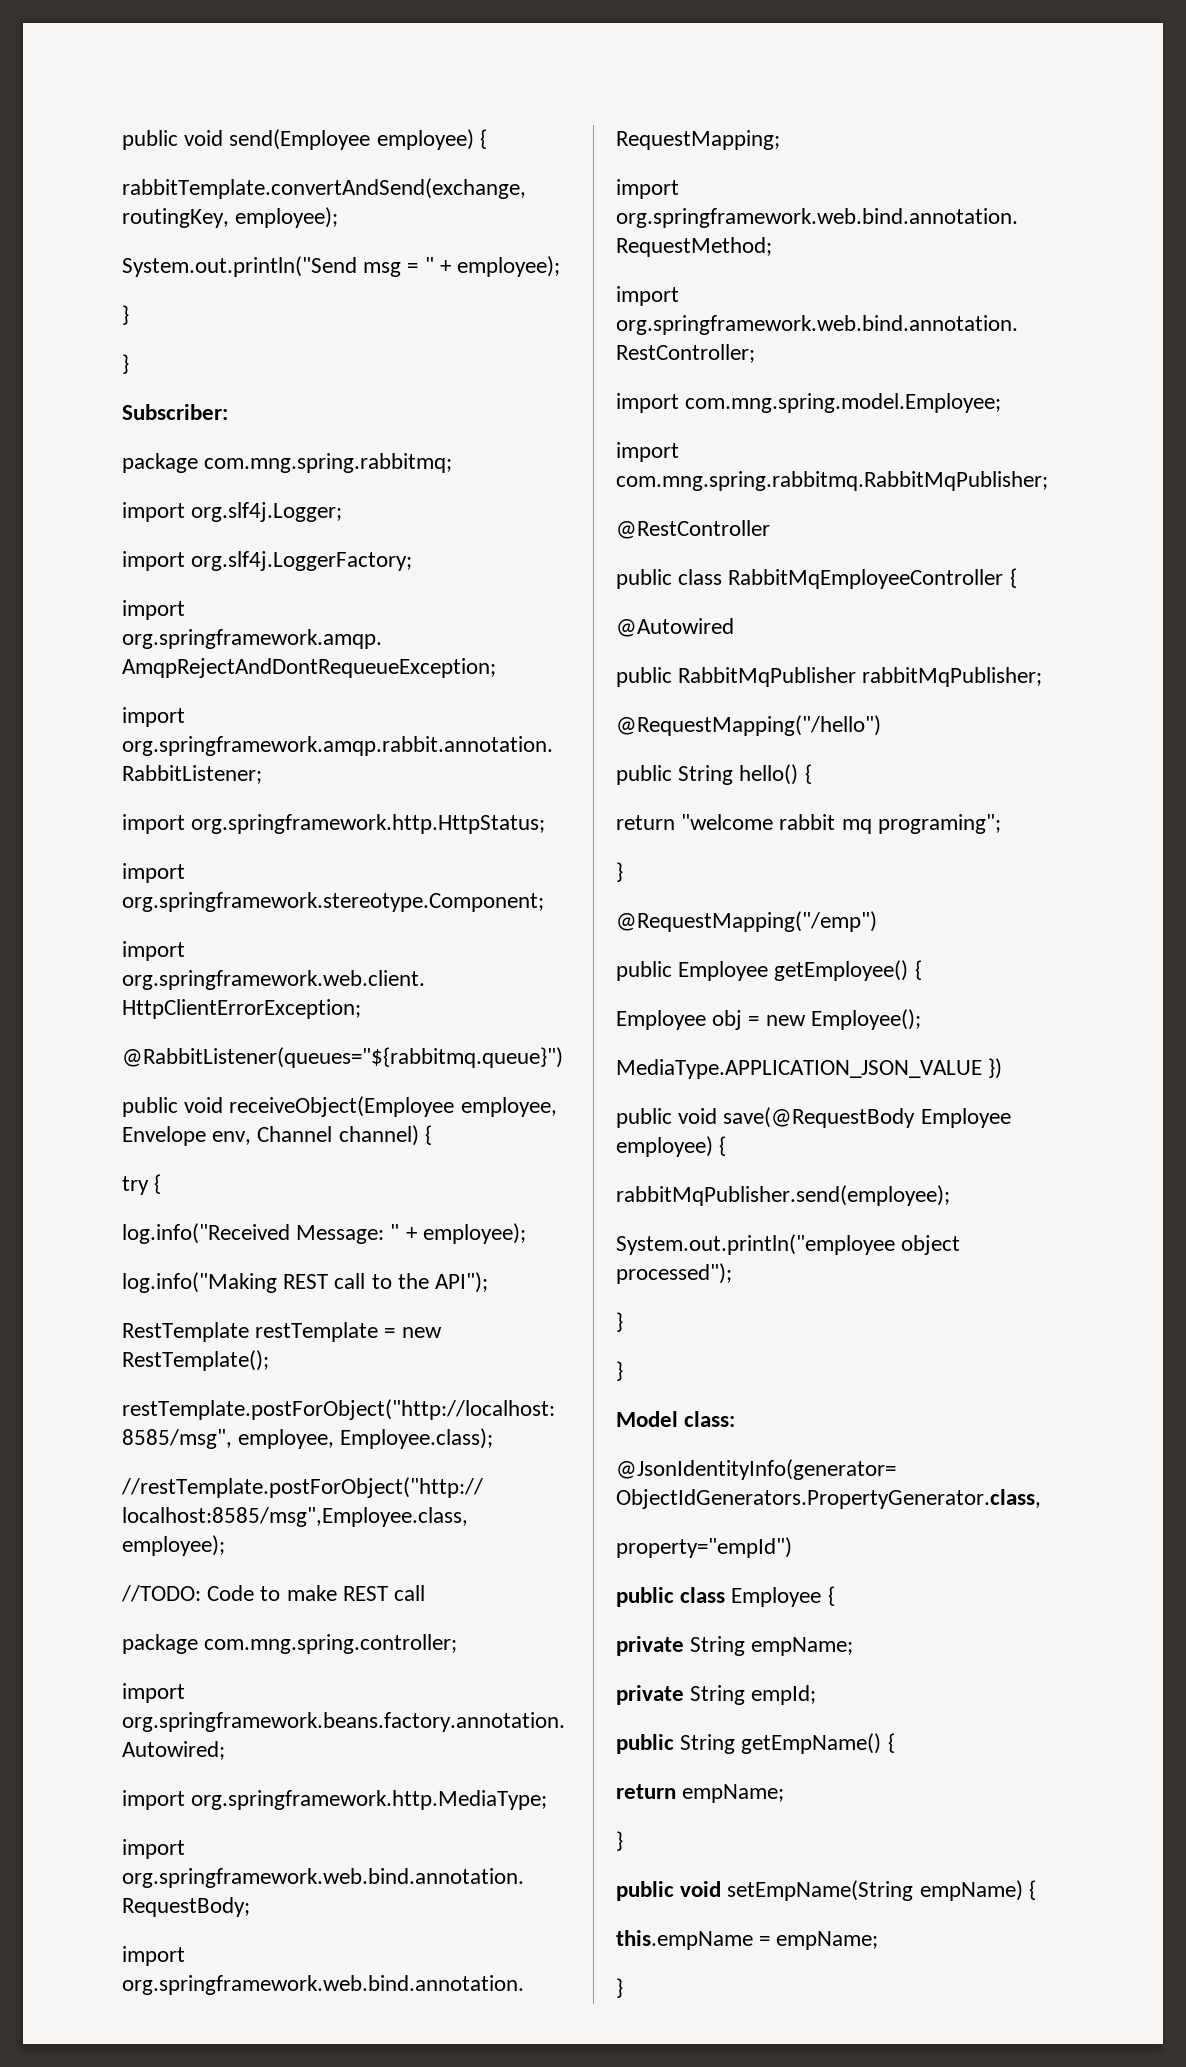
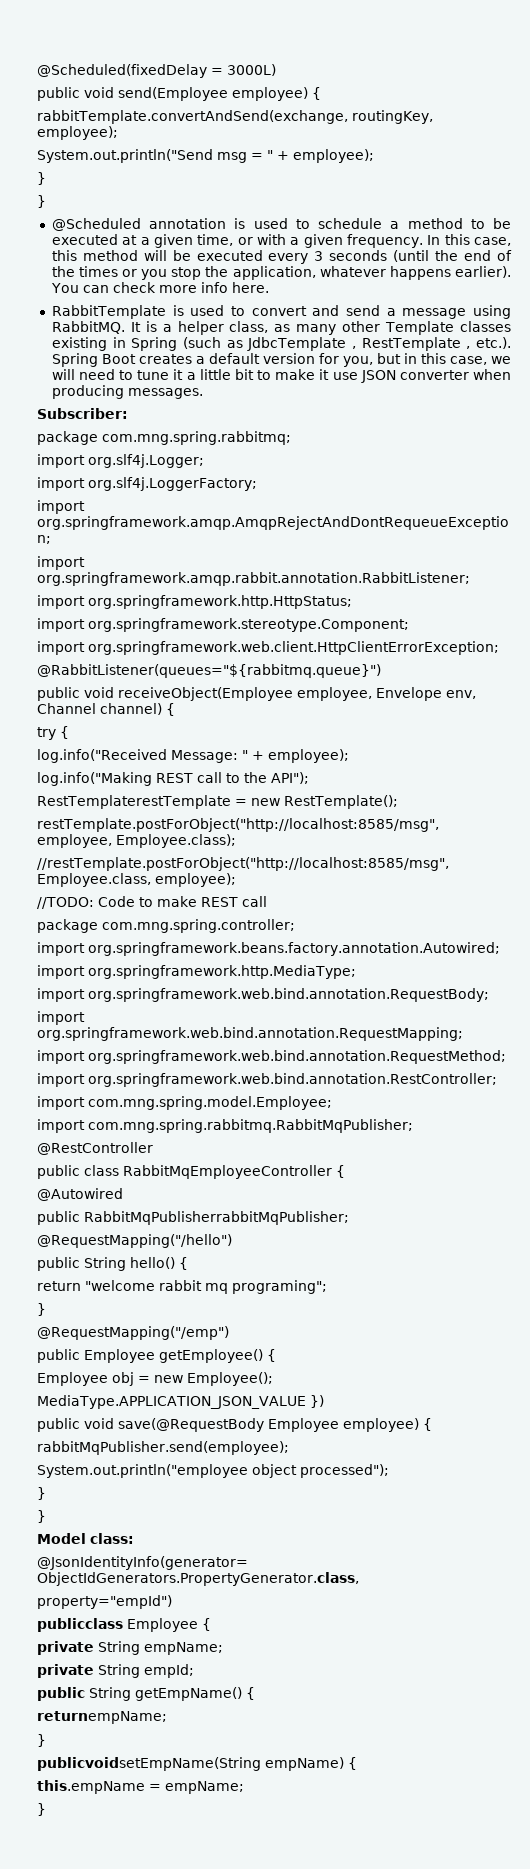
(122, 140) none -> [37,64,276,78] @Scheduled(fixedDelay = 3000L) //
(129, 364) none -> [51,218,511,231] [51,234,512,248] [51,250,512,264] [51,266,512,280] [50,282,269,293] [51,305,511,319] [51,321,511,335] [51,337,512,351] [51,353,511,367] [51,369,511,383] [51,385,203,399] // @Scheduled annotation is used to schedule a method to be executed at a given time, or with a given frequency. In this case, this method will be executed every 3 seconds (until the end of the times or you stop the application, whatever happens earlier). You can check more info here. // RabbitTemplate is used to convert and send a message using RabbitMQ. It is a helper class, as many other Template classes existing in Spring (such as JdbcTemplate , RestTemplate , etc.). Spring Boot creates a default version for you, but in this case, we will need to tune it a little bit to make it use JSON converter when producing messages.
[122,1322,379,1342] RestTemplate restTemplate -> [37,795,231,809] RestTemplaterestTemplate
[678,667,1043,687] RabbitMqPublisher rabbitMqPublisher; -> [84,1211,349,1225] RabbitMqPublisherrabbitMqPublisher;
[616,1587,726,1607] public class -> [37,1618,123,1632] publicclass
[616,1784,785,1803] [616,1831,623,1851] [616,1880,914,1901] return empName; // } // public void setEmpName(String -> [37,1711,167,1724] [37,1734,46,1747] [37,1757,261,1771] returnempName; // } // publicvoidsetEmpName(String

